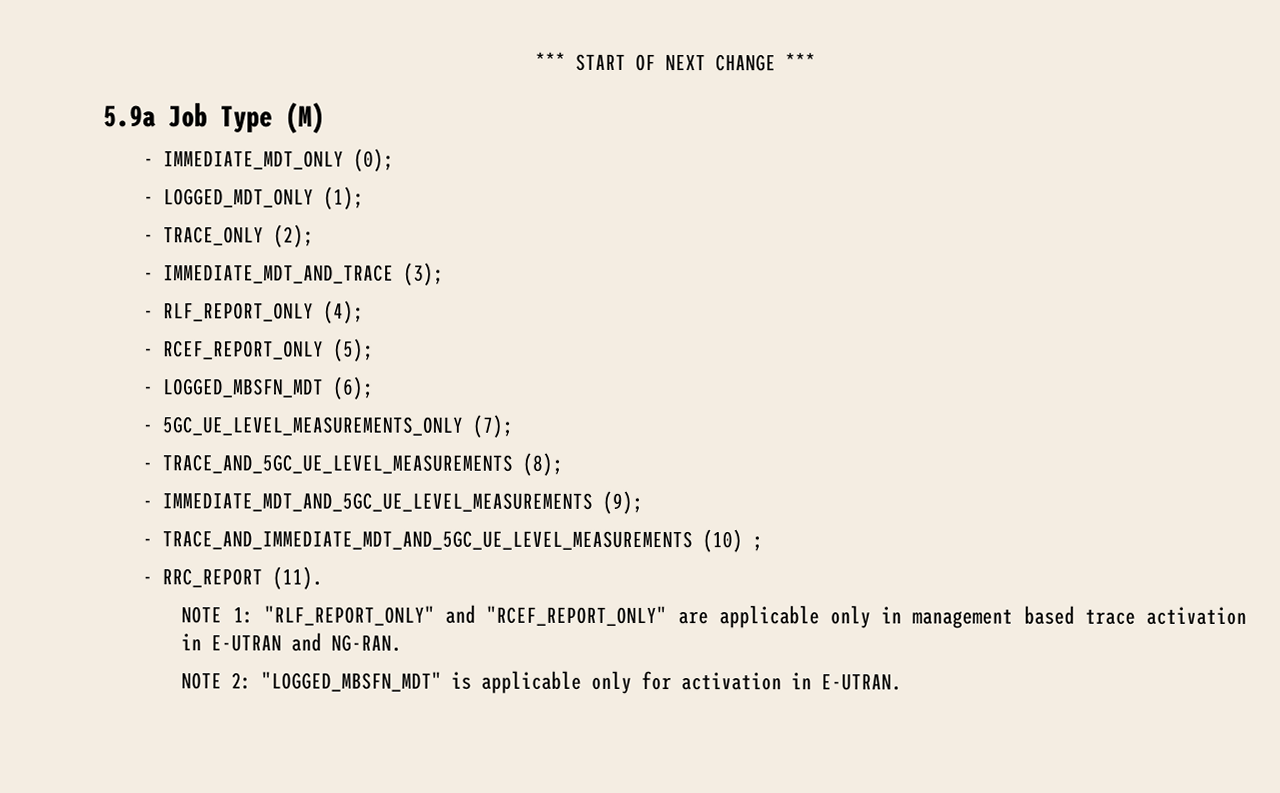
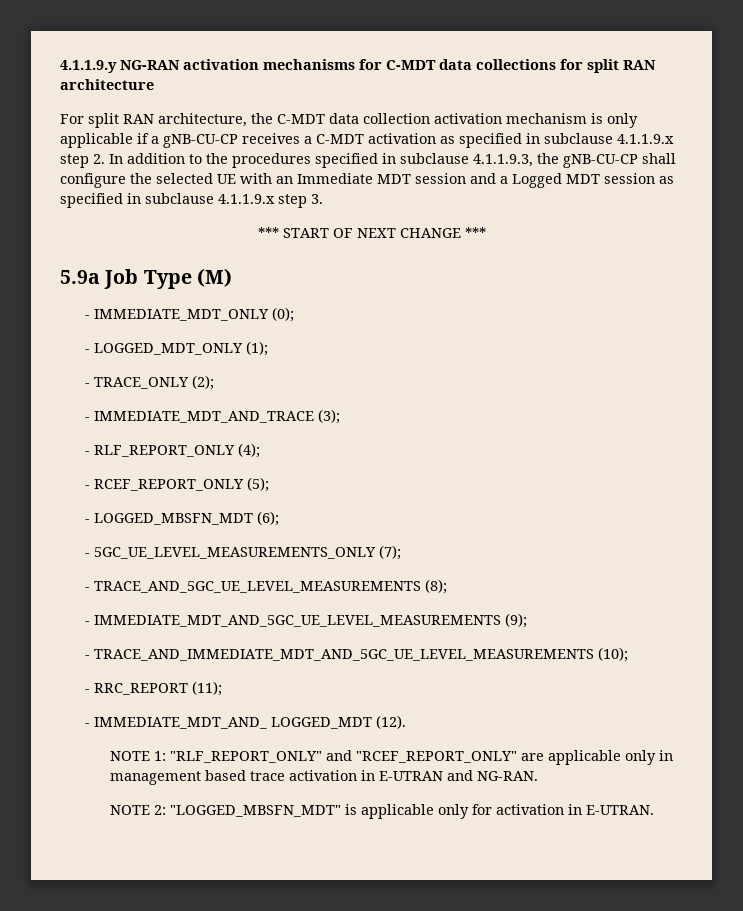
(535, 60) none -> [60,59,656,73] [60,79,154,90] [60,113,638,128] [60,133,674,148] [60,153,676,168] [60,173,674,188] [60,193,323,208] 4.1.1.9.y NG-RAN activation mechanisms for C-MDT data collections for split RAN architecture // For split RAN architecture, the C-MDT data collection activation mechanism is only applicable if a gNB-CU-CP receives a C-MDT activation as specified in subclause 4.1.1.9.x step 2. In addition to the procedures specified in subclause 4.1.1.9.3, the gNB-CU-CP shall configure the selected UE with an Immediate MDT session and a Logged MDT session as specified in subclause 4.1.1.9.x step 3. //
[701,529,763,553] (10) ; -> [597,647,628,662] (10);
[271,566,323,590] (11). -> [191,681,222,696] [84,715,406,729] (11); // - IMMEDIATE_MDT_AND_ LOGGED_MDT (12).

